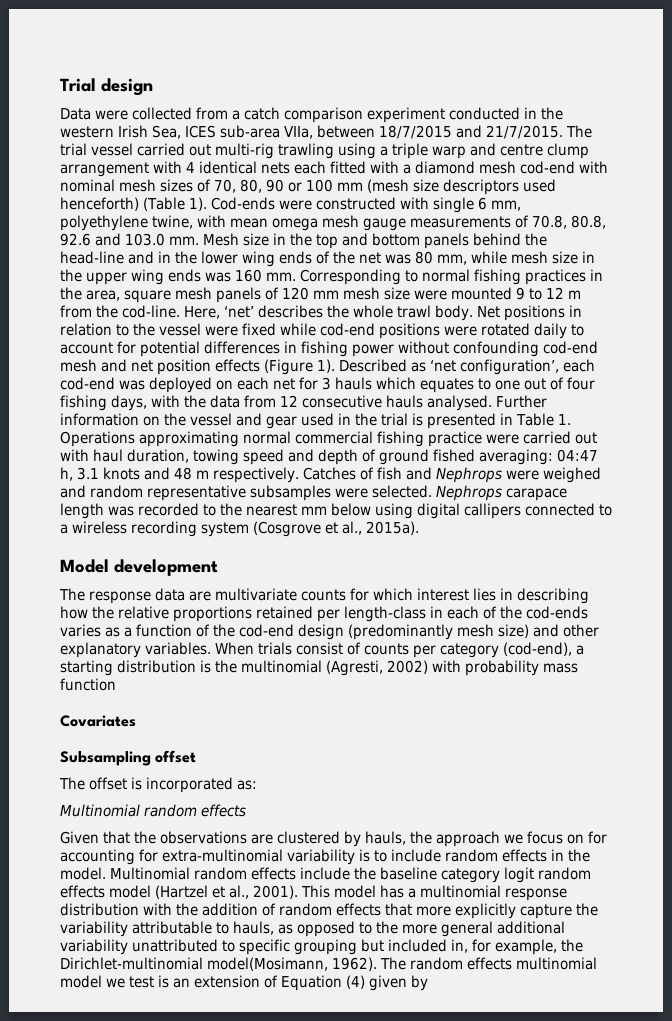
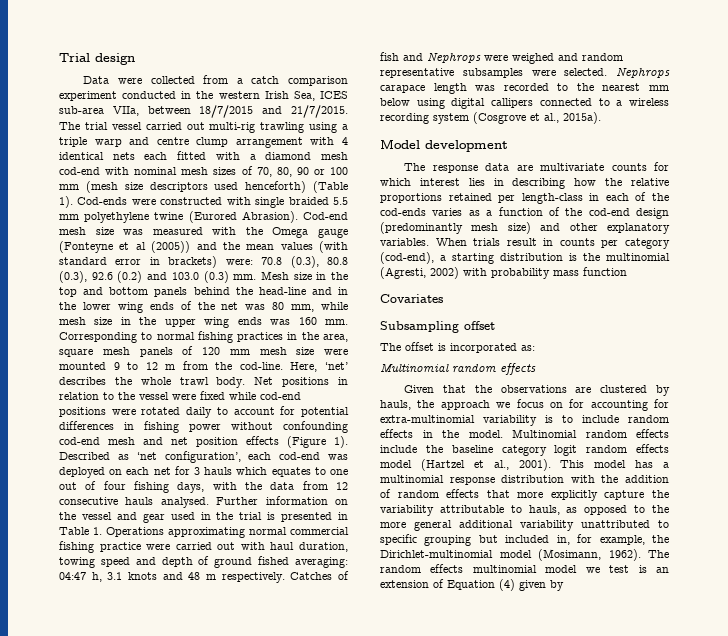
[477,197,521,211] [60,215,606,231] [60,233,91,246] 6 mm, polyethylene twine, with mean omega mesh gauge measurements of 70.8, 80.8, 92.6 -> [288,197,348,205] [59,211,348,223] [59,227,349,238] [59,241,348,253] [59,256,348,268] [59,271,143,283] braided 5.5 mm polyethylene twine (Eurored Abrasion). Cod-end mesh size was measured with the Omega gauge (Fonteyne et al (2005)) and the mean values (with standard error in brackets) were: 70.8 (0.3), 80.8 (0.3), 92.6 (0.2)
(165, 239) none -> [203,271,229,283] (0.3)
[296,642,361,655] consist of -> [506,238,554,246] result in
[207,957,328,971] model(Mosimann, -> [499,549,601,561] model (Mosimann,

